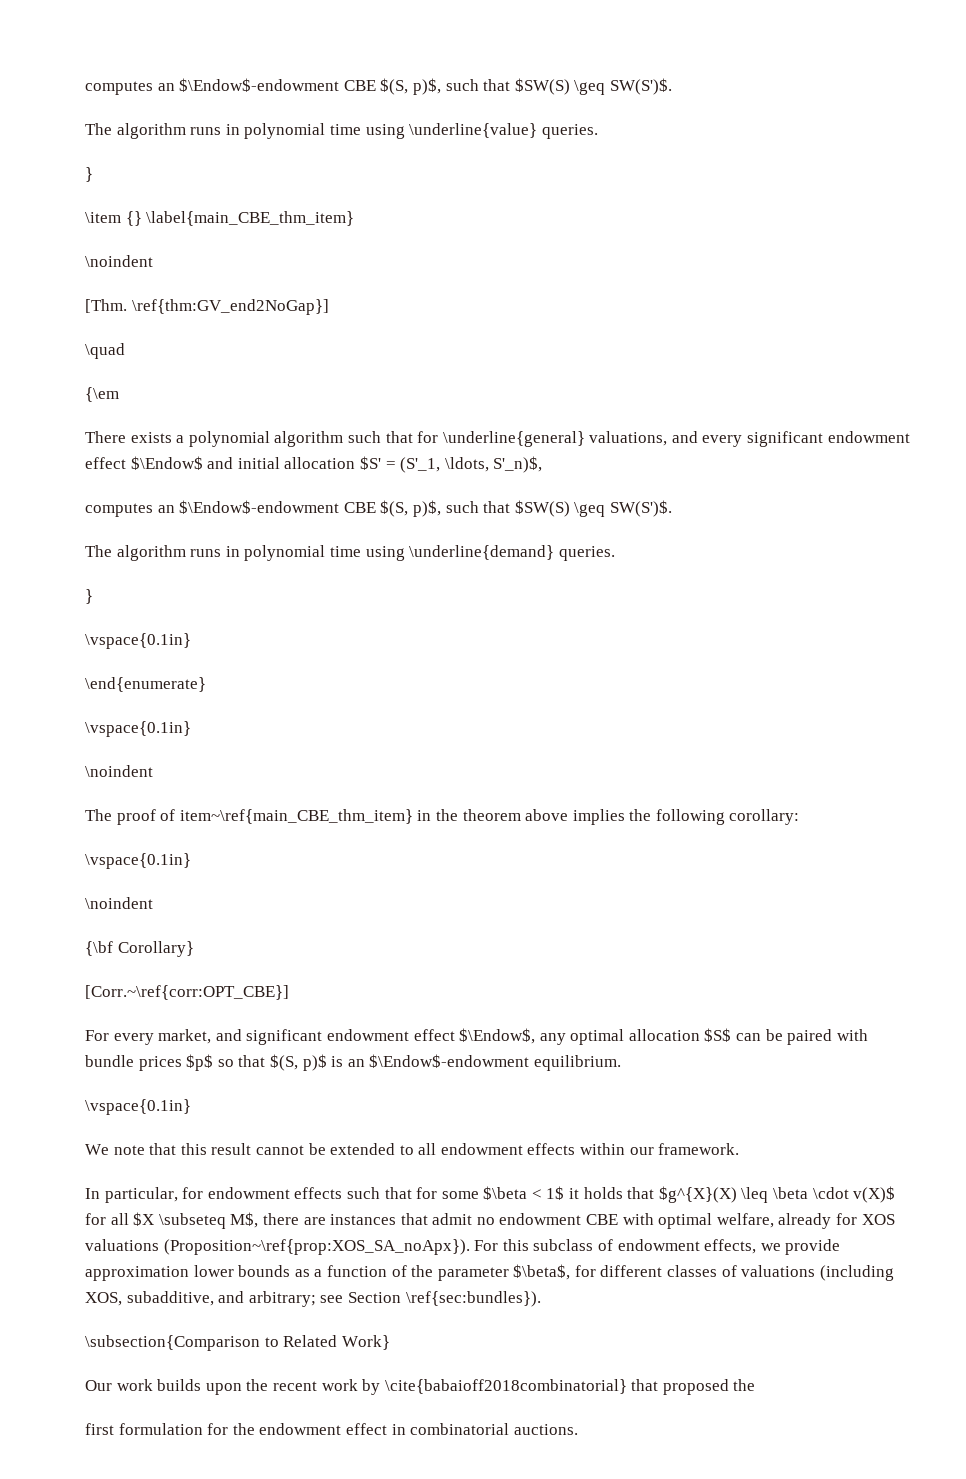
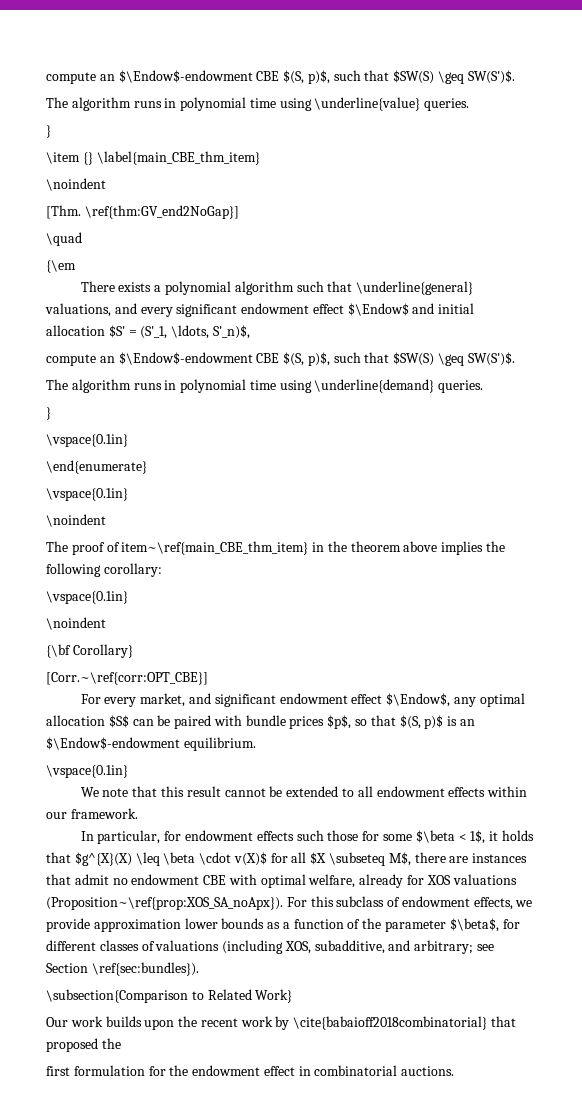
[85,81,153,95] computes -> [46,72,96,84] compute
[417,431,439,443] for -> (353, 286) none
[85,503,153,517] computes -> [46,354,96,366] compute
[186,1054,214,1071] $p$ -> [327,715,352,729] $p$,
[384,1187,412,1199] that -> [327,830,359,841] those
[546,1186,565,1200] 1$ -> [470,830,486,844] 1$,

